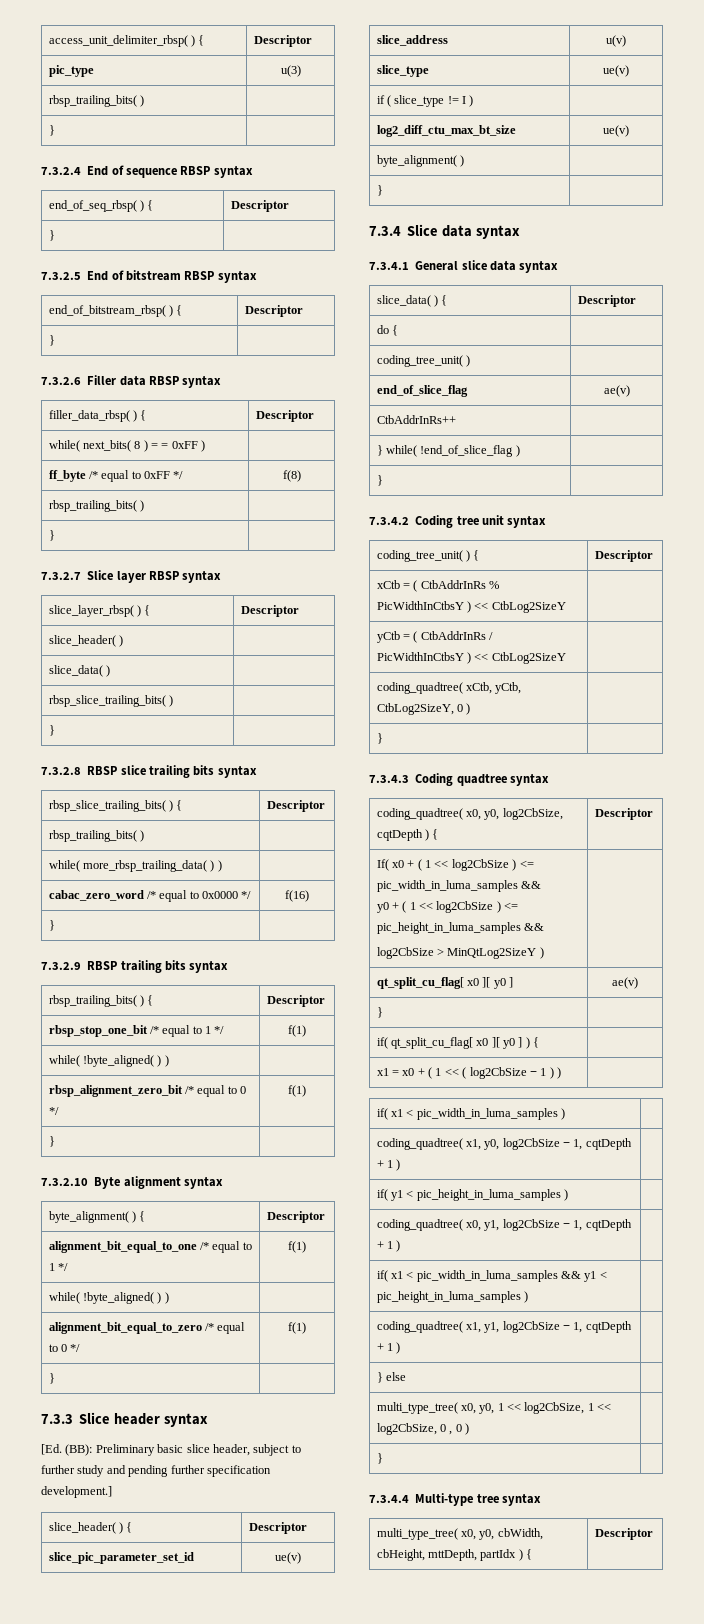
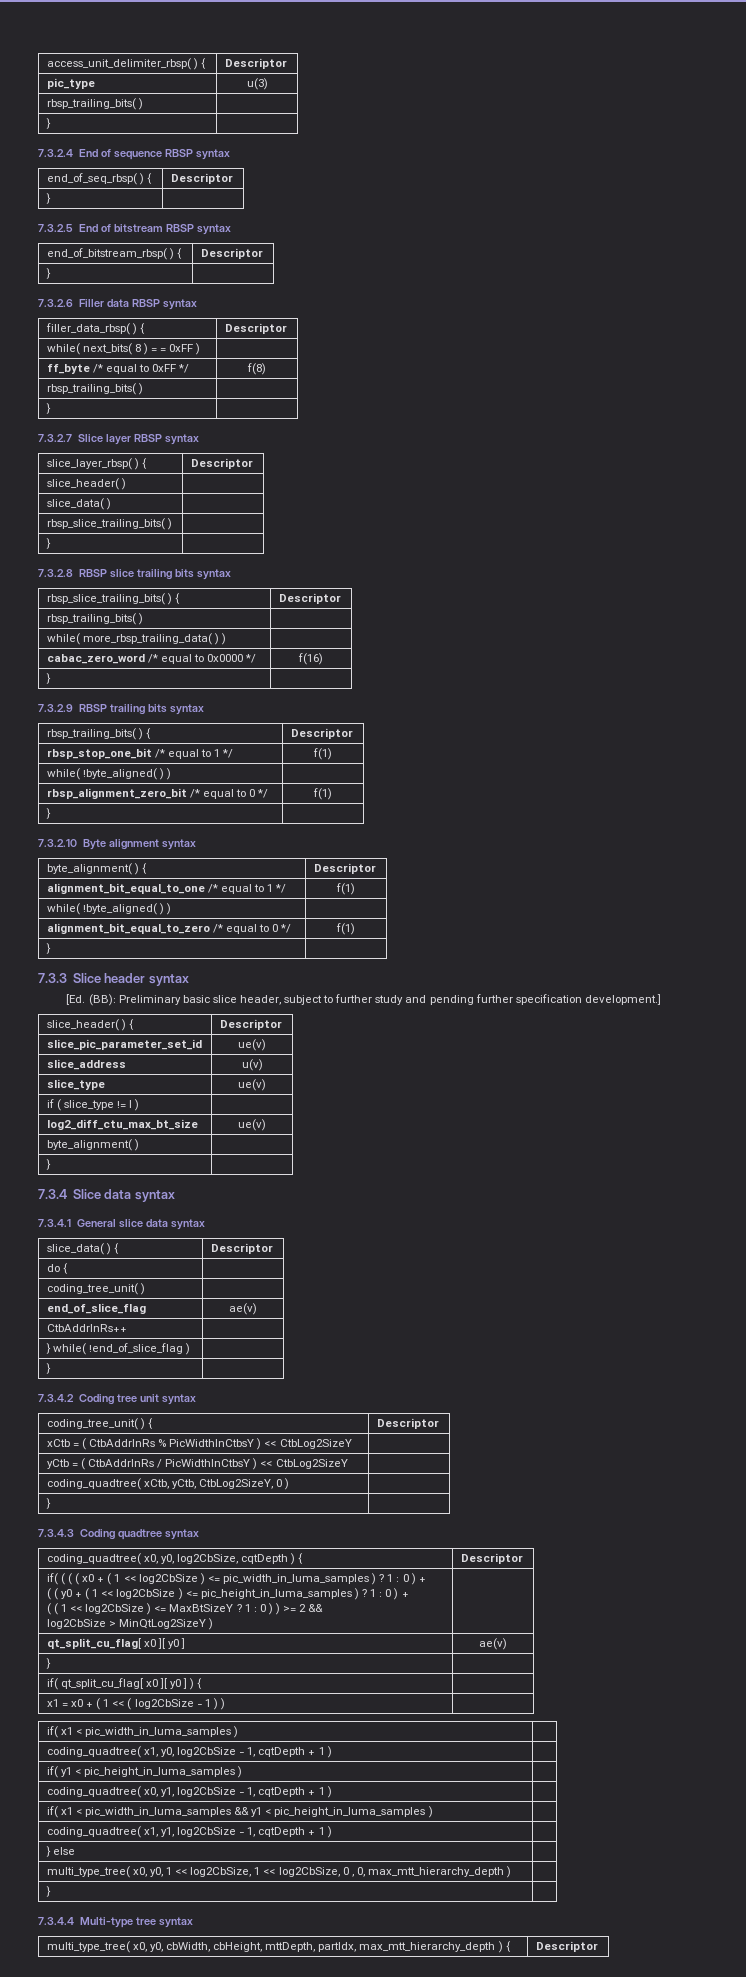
[376,859,389,871] If( -> [46,1573,80,1585] if( ( ( (
[520,881,541,889] && // -> [371,1573,426,1585] [46,1588,58,1600] ) ? 1 : 0 ) + // ( (
(521, 928) none -> [353,1588,409,1600] [46,1603,307,1615] ) ? 1 : 0 ) + // ( ( 1 << log2CbSize ) <= MaxBtSizeY ? 1 : 0 ) ) >= 2
[455,1424,462,1432] 0 -> [356,1867,505,1877] 0, max_mtt_hierarchy_depth
[480,1549,517,1561] partIdx -> [318,1942,496,1952] partIdx, max_mtt_hierarchy_depth

